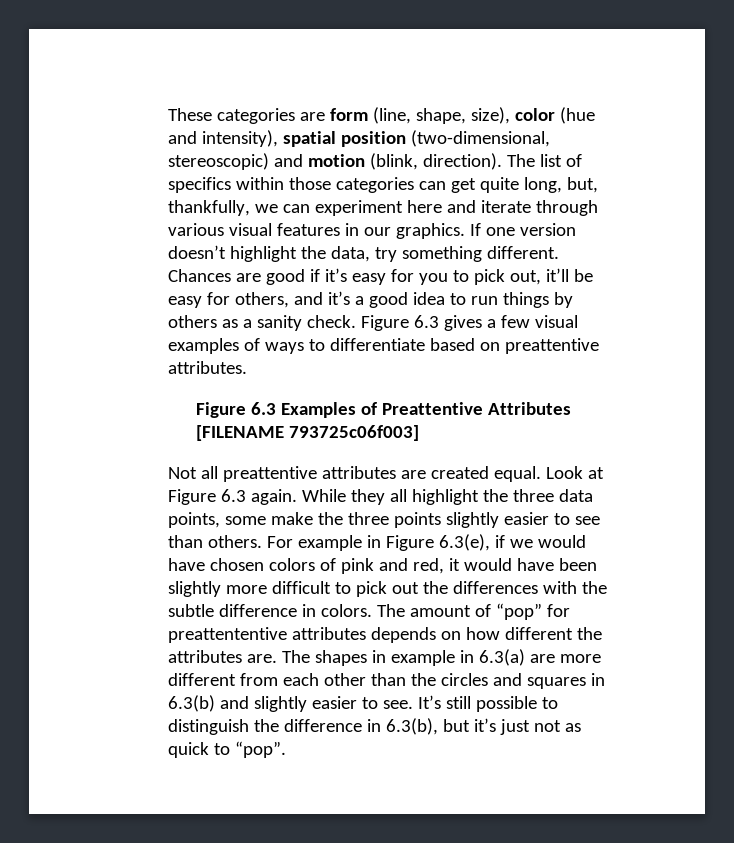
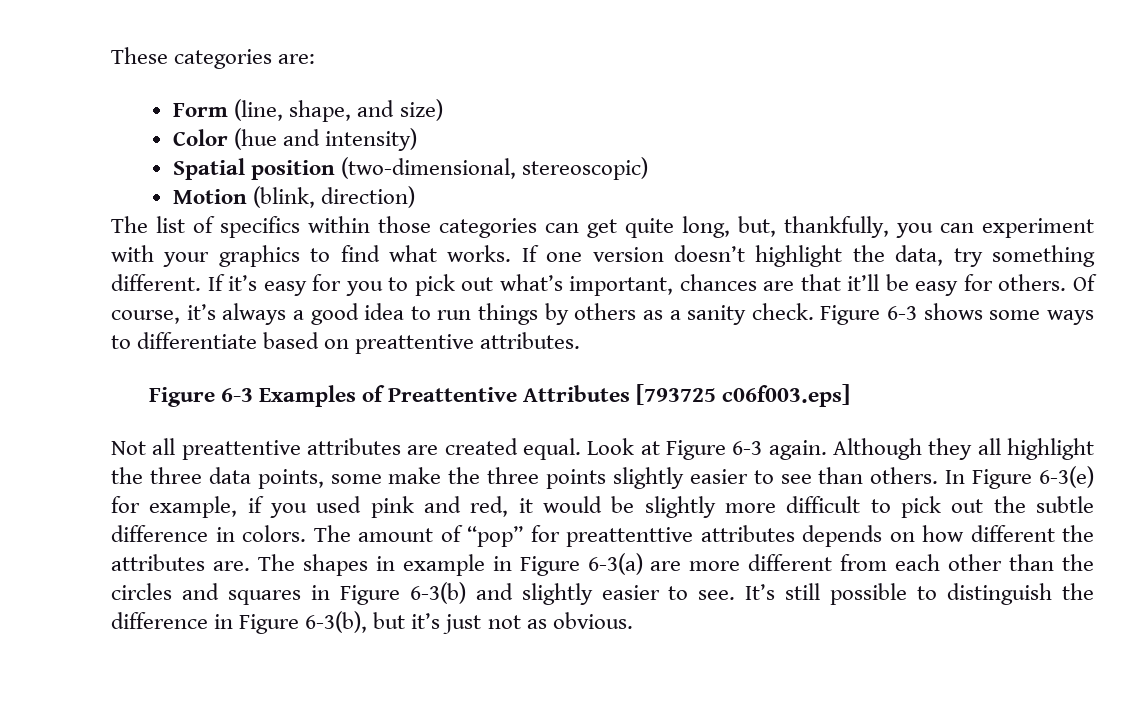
[300,107,596,124] [168,130,337,147] are form (line, shape, size), color (hue and intensity), spatial -> [278,54,316,64] [173,99,443,122] [173,128,418,151] [173,158,246,180] are: // Form (line, shape, and size) // Color (hue and intensity) // Spatial
[274,153,503,170] and motion (blink, direction). -> [173,186,416,208] // Motion (blink, direction) //
[255,204,279,213] we -> [895,223,933,238] you
[407,200,599,216] [168,223,466,239] here and iterate through various visual features in our graphics. -> [110,245,512,267] with your graphics to find what works.
[168,269,321,285] Chances are good if -> [207,274,225,291] If
[510,268,594,285] [168,291,351,308] out, it’ll be easy for others, and it’s -> [461,274,1097,296] [110,303,287,325] out what’s important, chances are that it’ll be easy for others. Of course, it’s always
[414,315,579,331] [168,338,261,354] 6.3 gives a few visual examples of -> [887,303,1041,320] 6-3 shows some
[251,402,277,415] 6.3 -> [220,388,253,402] 6-3
[196,425,420,441] [FILENAME 793725c06f003] -> [635,384,851,407] [793725 c06f003.eps]
[221,489,347,505] 6.3 again. While -> [732,438,922,460] 6-3 again. Although
[267,534,587,551] [168,558,337,571] For example in Figure 6.3(e), if we would have chosen colors of -> [945,466,1095,489] [110,496,362,518] In Figure 6-3(e) for example, if you used
[517,558,598,571] have been -> [611,496,635,513] be
[453,581,608,594] differences with the -> (1026, 504) none
[168,627,288,643] preattententive -> [565,527,693,547] preattenttive
[479,649,526,666] 6.3(a) -> [519,553,643,576] Figure 6-3(a)
[168,695,216,712] 6.3(b) -> [339,582,466,605] Figure 6-3(b)
[386,718,439,735] 6.3(b), -> [239,611,368,634] Figure 6-3(b),
[168,741,287,758] quick to “pop”. -> [552,612,633,629] obvious.

